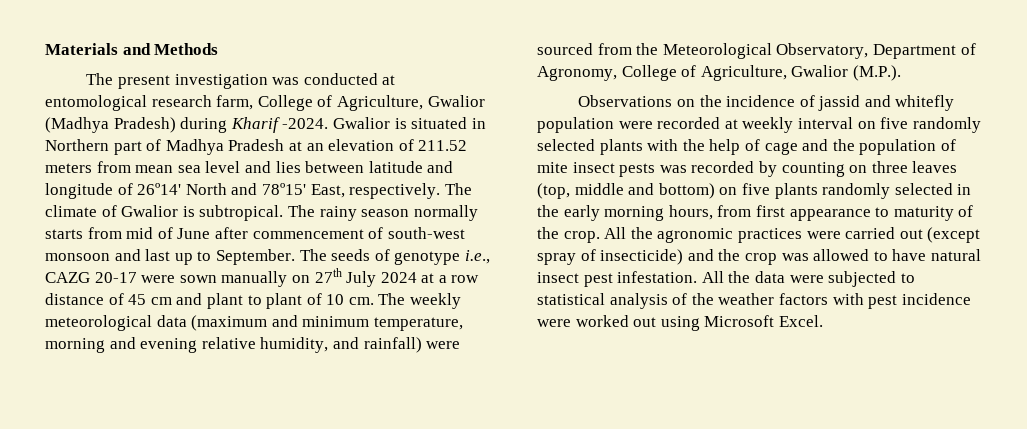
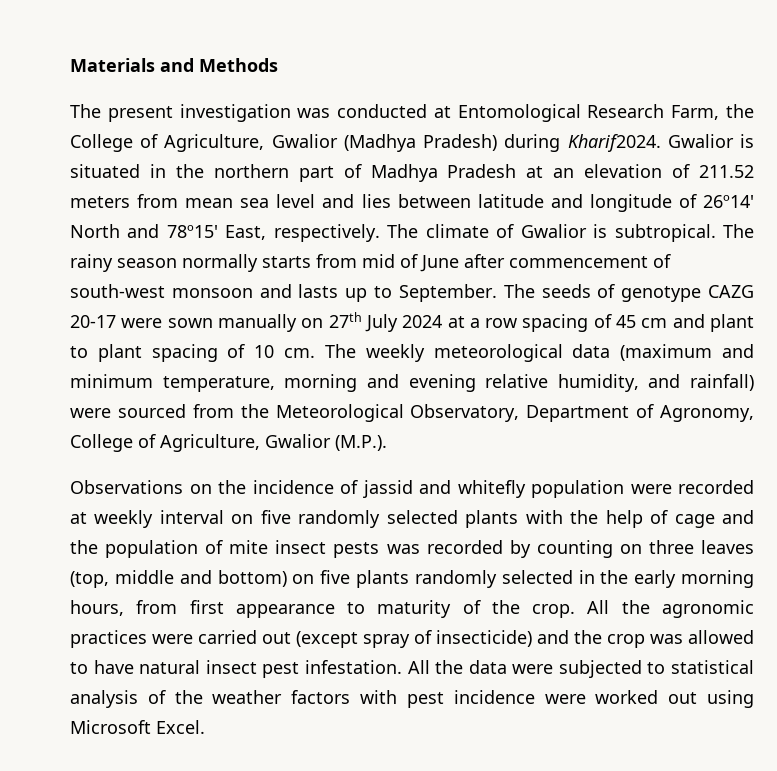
[45,95,254,111] entomological research farm, -> [457,104,755,122] Entomological Research Farm, the
[230,117,329,133] Kharif -2024. -> [567,134,661,152] Kharif2024.
[45,139,109,151] Northern -> [175,164,289,178] the northern
[145,249,171,261] last -> [298,284,339,298] lasts
[464,250,490,264] i.e., -> (702, 294) none
[45,293,104,305] distance -> [522,314,589,332] spacing
(303, 301) none -> [151,344,218,362] spacing

